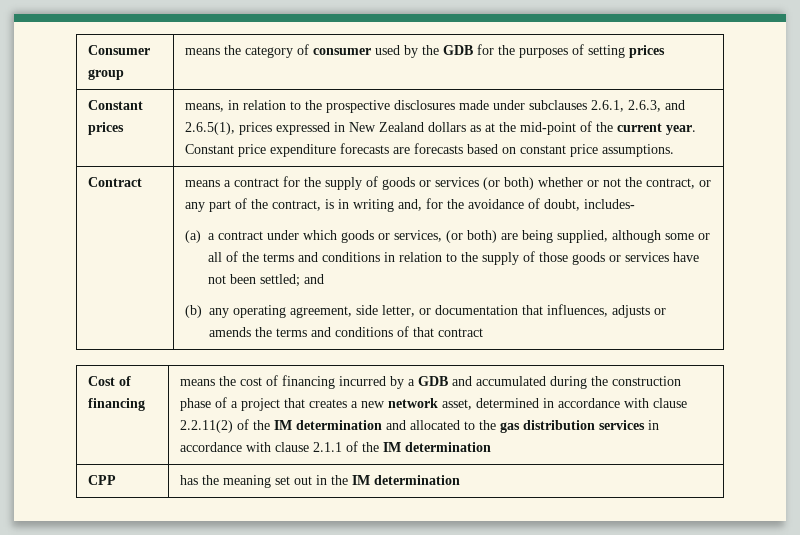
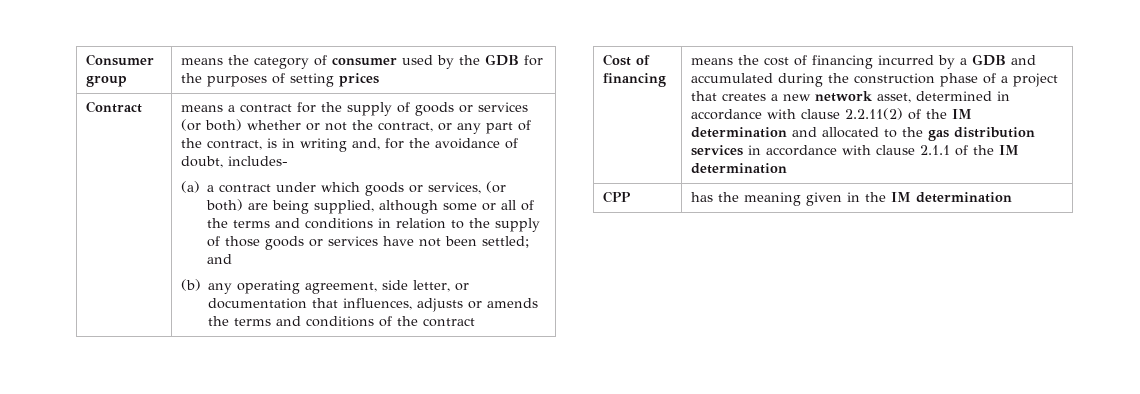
[88,100,144,110] [88,122,125,135] [185,100,686,113] [185,121,697,135] [185,143,675,157] // Constant prices | means, in relation to the prospective disclosures made under subclauses 2.6.1, 2.6.3, and 2.6.5(1), prices expressed in New Zealand dollars as at the mid-point of the current year. Constant price expenditure forecasts are forecasts based on constant price assumptions. -> (380, 80) none
[413,327,435,337] that -> [397,316,419,326] the
[275,476,313,485] set out -> [806,192,843,206] given

